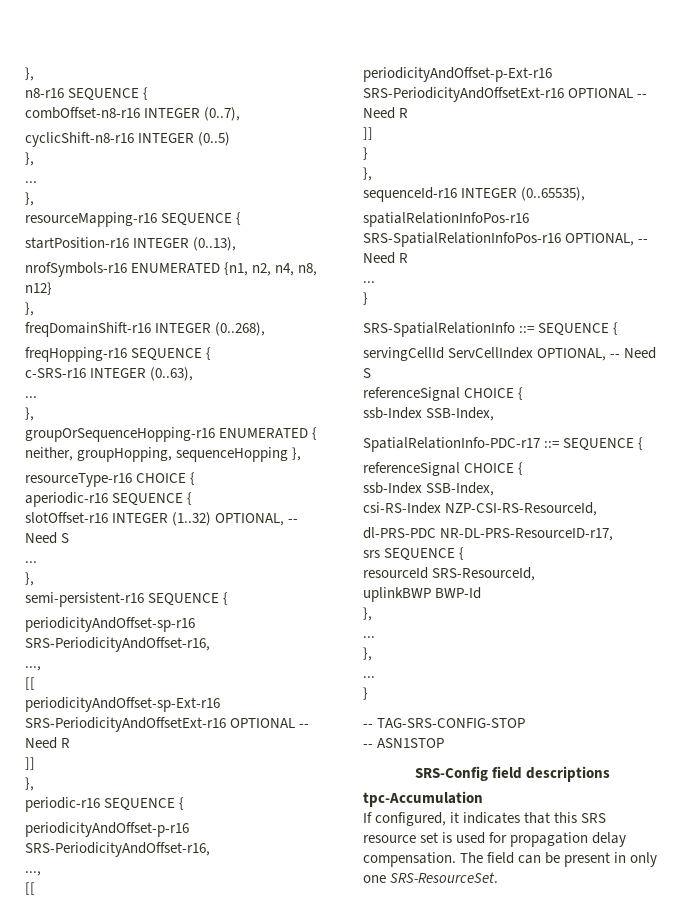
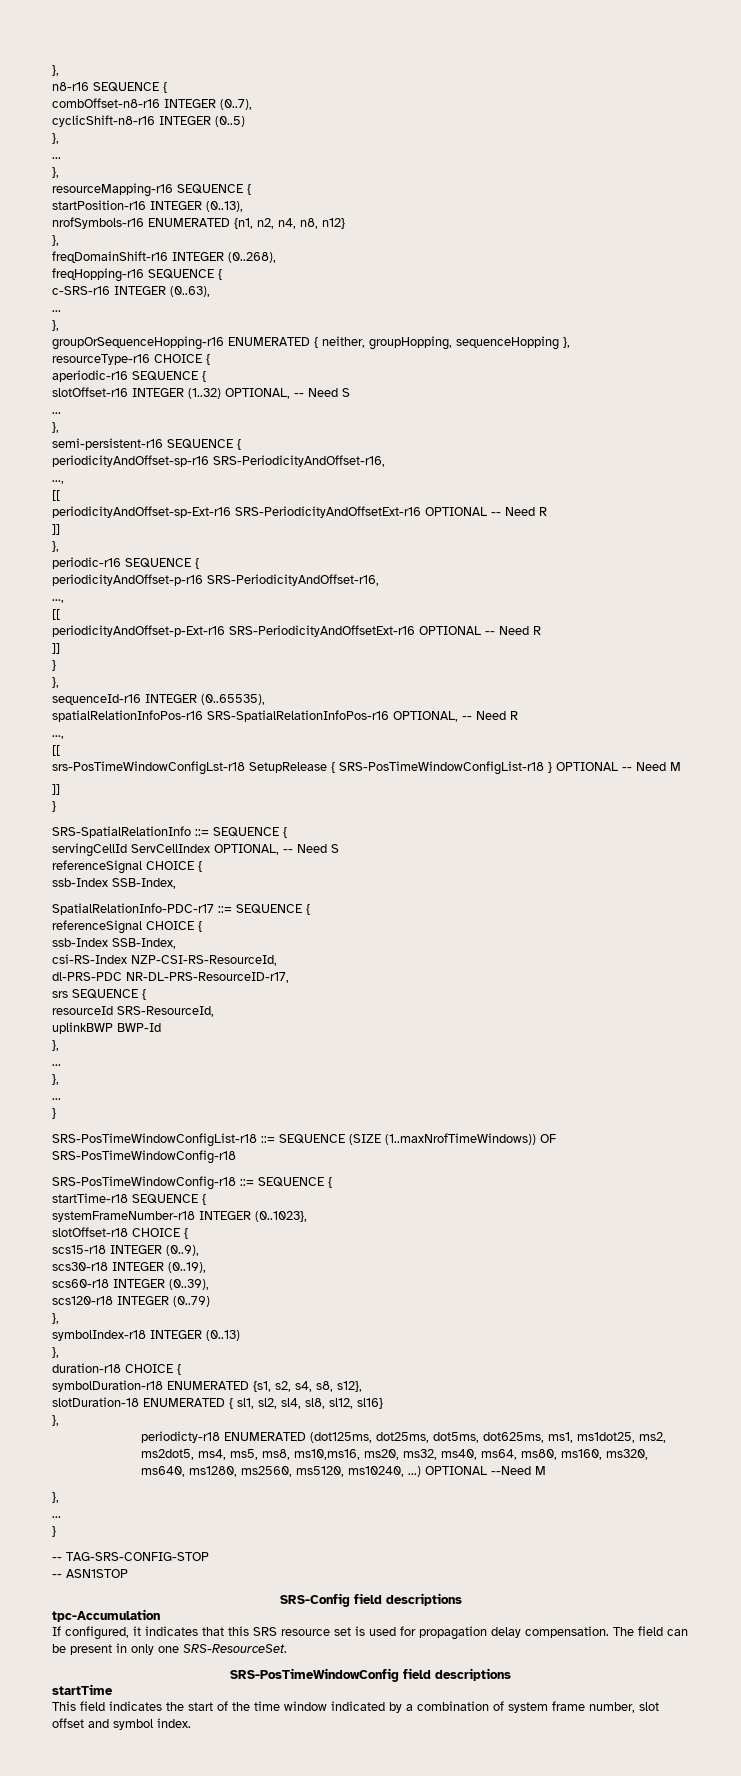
[363,281,375,283] ... -> [52,735,64,739] [52,745,60,756] [52,761,681,775] [52,784,60,795] ..., // [[ // srs-PosTimeWindowConfigLst-r18 SetupRelease { SRS-PosTimeWindowConfigList-r18 } OPTIONAL -- Need M // ]]
(368, 693) none -> [52,1133,556,1147] [52,1150,236,1164] [52,1176,332,1190] [52,1193,206,1205] [52,1211,307,1222] [52,1227,188,1239] [52,1245,199,1256] [52,1262,206,1273] [52,1279,209,1290] [52,1296,210,1307] [52,1313,59,1324] [52,1330,240,1341] [52,1347,59,1358] [52,1363,181,1375] [52,1380,362,1392] [52,1397,383,1409] [52,1415,59,1426] [140,1431,666,1443] [140,1449,648,1460] [140,1466,546,1477] [52,1492,59,1503] [52,1516,61,1518] [52,1526,56,1537] // SRS-PosTimeWindowConfigList-r18 ::= SEQUENCE (SIZE (1..maxNrofTimeWindows)) OF SRS-PosTimeWindowConfig-r18 // SRS-PosTimeWindowConfig-r18 ::= SEQUENCE { // startTime-r18 SEQUENCE { // systemFrameNumber-r18 INTEGER (0..1023}, // slotOffset-r18 CHOICE { // scs15-r18 INTEGER (0..9), // scs30-r18 INTEGER (0..19), // scs60-r18 INTEGER (0..39), // scs120-r18 INTEGER (0..79) // }, // symbolIndex-r18 INTEGER (0..13) // }, // duration-r18 CHOICE { // symbolDuration-r18 ENUMERATED {s1, s2, s4, s8, s12}, // slotDuration-18 ENUMERATED { sl1, sl2, sl4, sl8, sl12, sl16} // }, // periodicty-r18 ENUMERATED (dot125ms, dot25ms, dot5ms, dot625ms, ms1, ms1dot25, ms2, ms2dot5, ms4, ms5, ms8, ms10,ms16, ms20, ms32, ms40, ms64, ms80, ms160, ms320, ms640, ms1280, ms2560, ms5120, ms10240, ...) OPTIONAL --Need M // }, // ... // }
(499, 877) none -> [230,1668,511,1682] [52,1684,113,1695] [52,1701,659,1713] [52,1718,191,1730] // SRS-PosTimeWindowConfig field descriptions // startTime // This field indicates the start of the time window indicated by a combination of system frame number, slot offset and symbol index.

